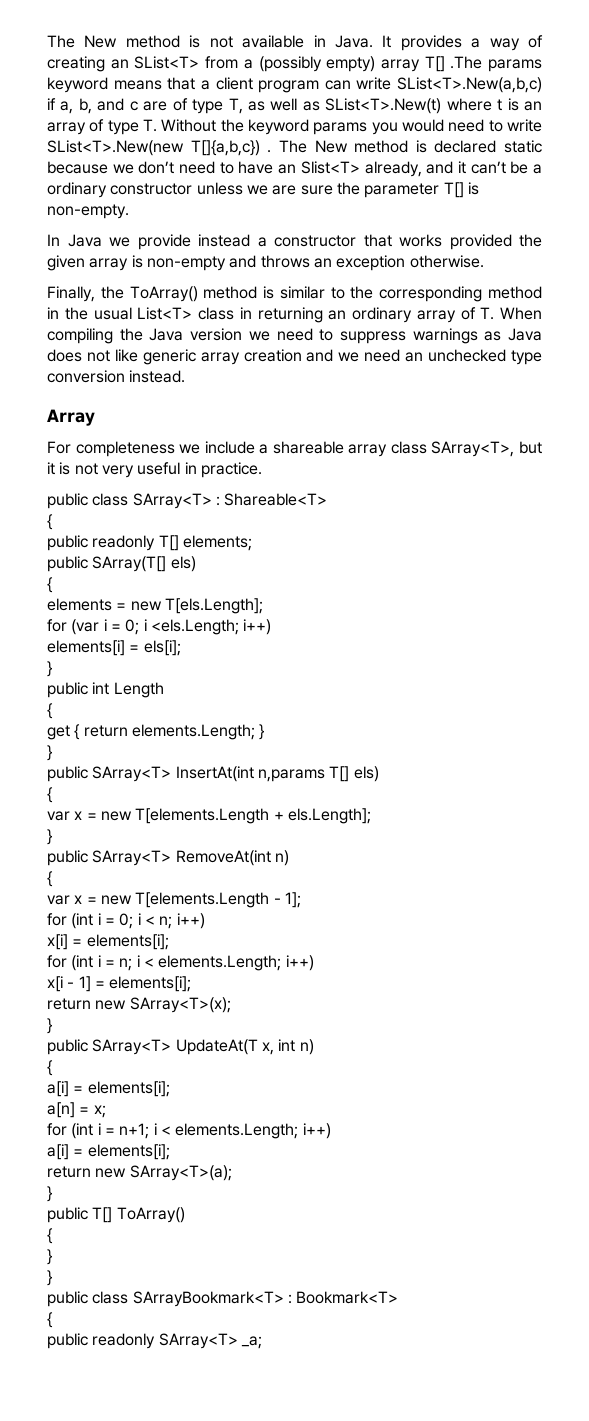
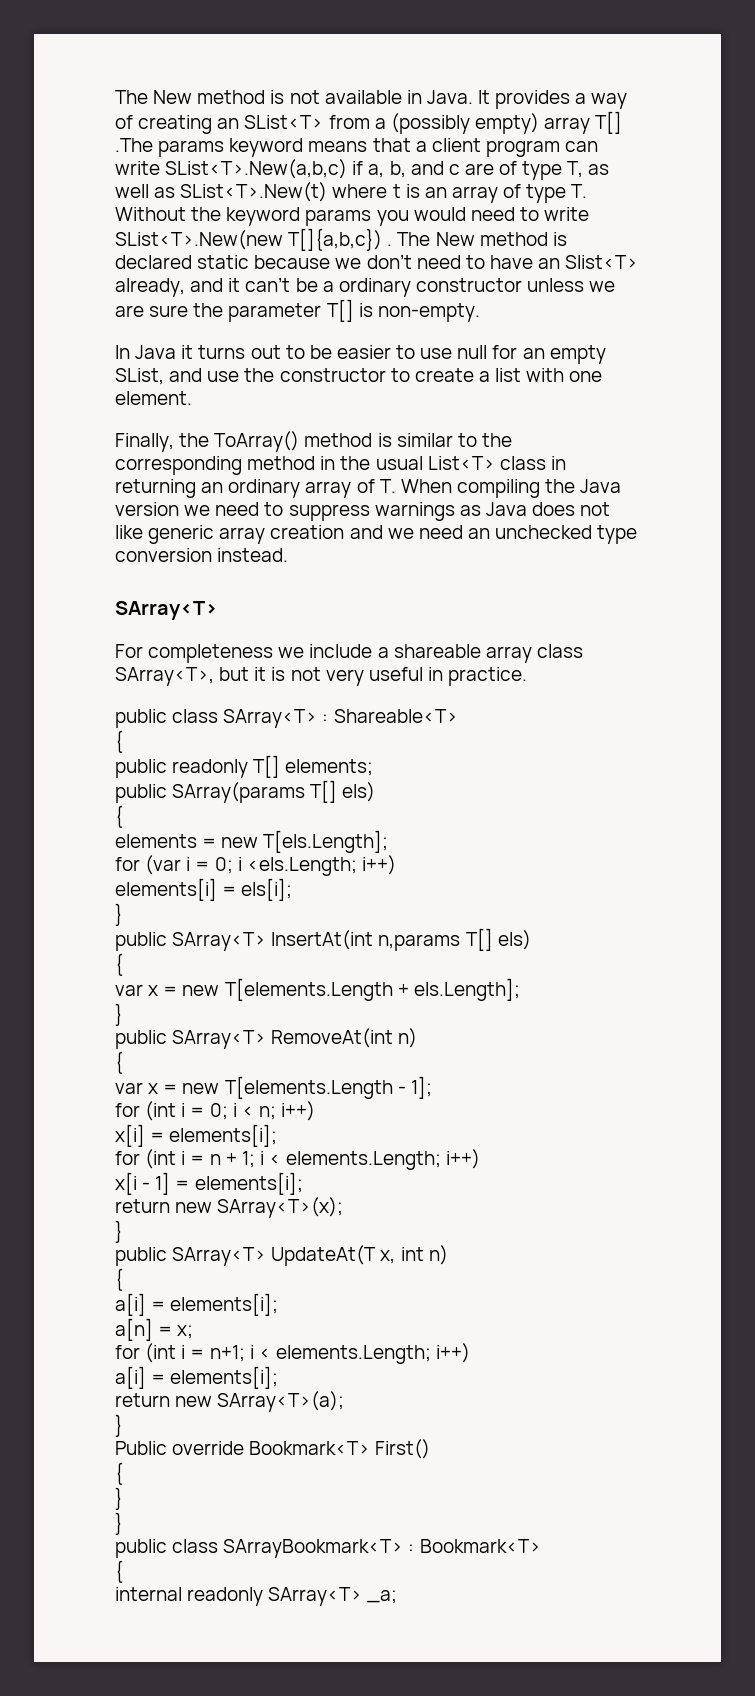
[109,234,542,250] [47,255,484,271] we provide instead a constructor that works provided the given array is non-empty and throws an exception otherwise. -> [181,345,606,364] [115,368,603,385] [115,391,192,405] it turns out to be easier to use null for an empty SList, and use the constructor to create a list with one element.
[47,409,95,426] Array -> [115,601,218,620] SArray<T>
[92,556,167,572] SArray(T[] -> [172,780,338,803] SArray(params T[]
[47,682,164,698] [47,703,53,719] [47,724,265,740] [47,745,52,761] // public int Length // { // get { return elements.Length; } // } -> (123, 914) none
[119,958,133,971] n; -> [209,1151,255,1168] n + 1;
[47,1207,185,1223] public T[] ToArray() -> [115,1439,431,1459] Public override Bookmark<T> First()
[47,1333,88,1349] public -> [115,1587,182,1601] internal

